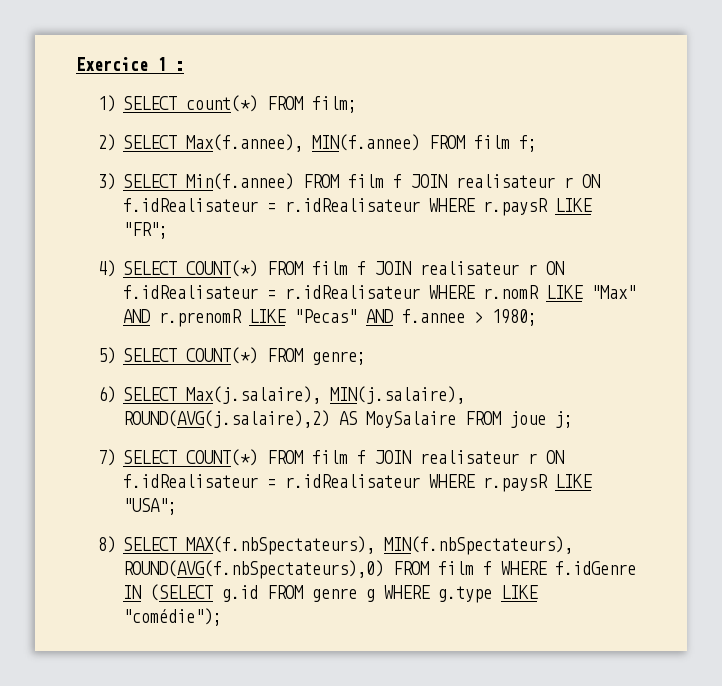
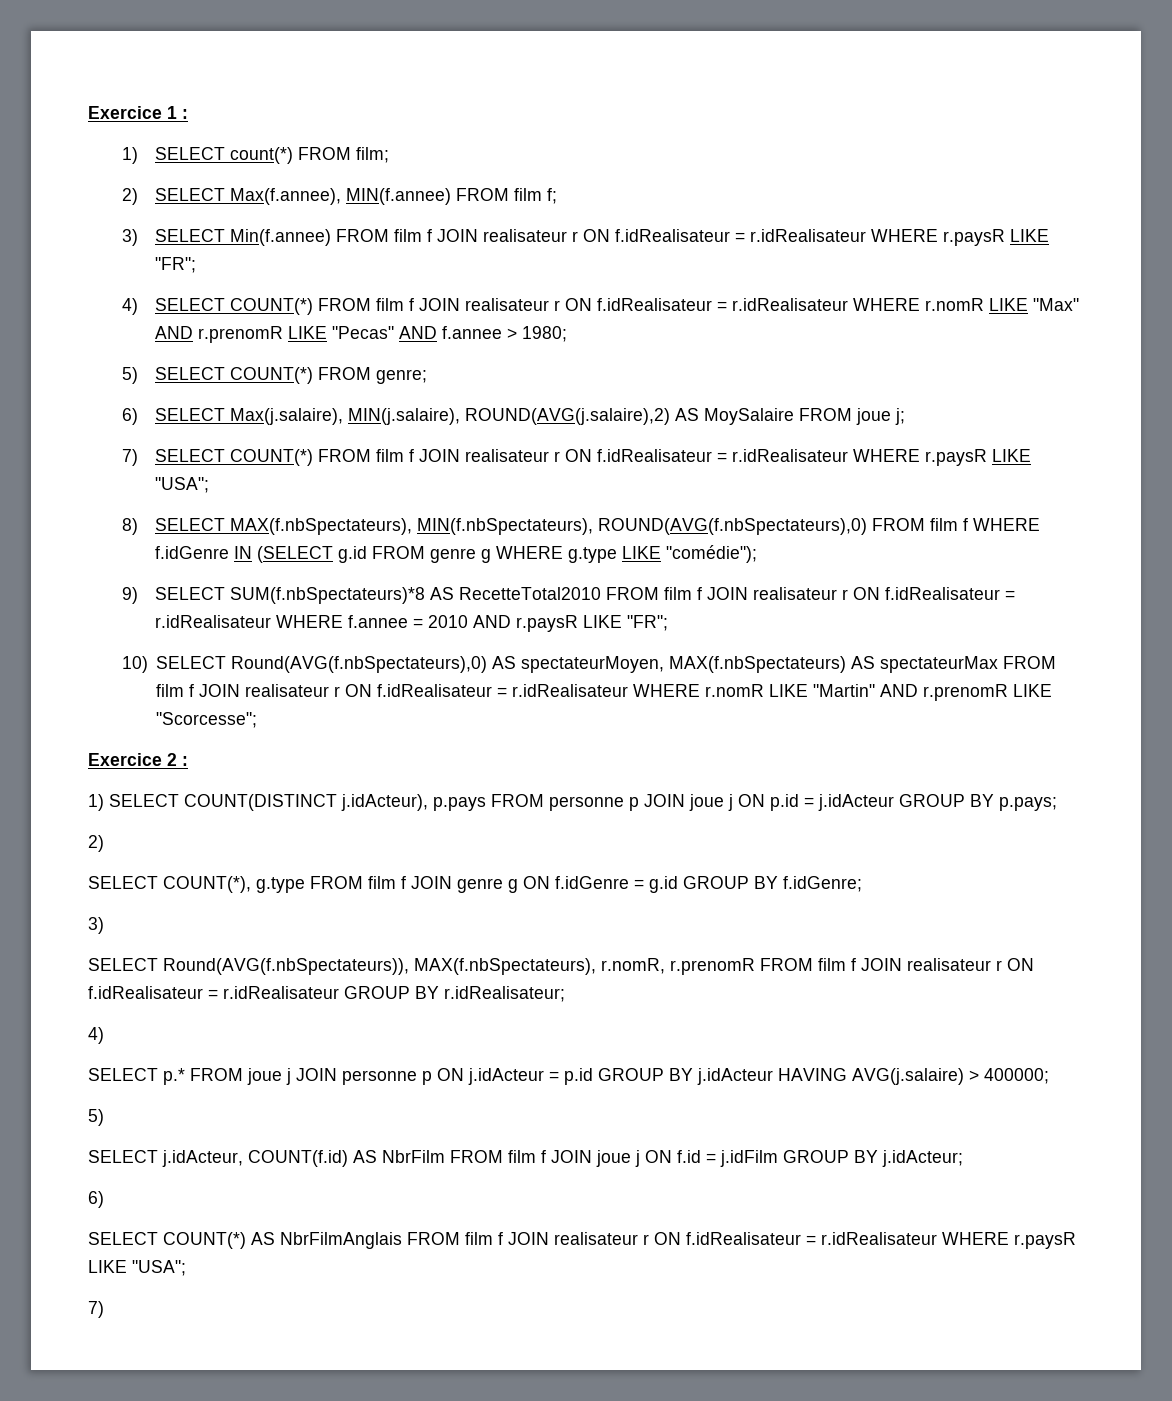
(223, 617) none -> [121,587,1016,604] [155,615,669,632] [121,656,1057,673] [156,684,1053,701] [156,712,258,728] [88,753,188,766] [88,794,1057,811] [88,835,104,852] [88,876,862,893] [88,917,104,934] [88,958,1034,975] [88,986,565,1002] [88,1027,104,1044] [88,1068,1049,1085] [88,1109,104,1126] [88,1150,963,1167] [88,1191,104,1208] [88,1232,1076,1249] [88,1260,186,1276] [88,1301,104,1318] // 9) SELECT SUM(f.nbSpectateurs)*8 AS RecetteTotal2010 FROM film f JOIN realisateur r ON f.idRealisateur = r.idRealisateur WHERE f.annee = 2010 AND r.paysR LIKE "FR"; // 10) SELECT Round(AVG(f.nbSpectateurs),0) AS spectateurMoyen, MAX(f.nbSpectateurs) AS spectateurMax FROM film f JOIN realisateur r ON f.idRealisateur = r.idRealisateur WHERE r.nomR LIKE "Martin" AND r.prenomR LIKE "Scorcesse"; // Exercice 2 : // 1) SELECT COUNT(DISTINCT j.idActeur), p.pays FROM personne p JOIN joue j ON p.id = j.idActeur GROUP BY p.pays; // 2) // SELECT COUNT(*), g.type FROM film f JOIN genre g ON f.idGenre = g.id GROUP BY f.idGenre; // 3) // SELECT Round(AVG(f.nbSpectateurs)), MAX(f.nbSpectateurs), r.nomR, r.prenomR FROM film f JOIN realisateur r ON f.idRealisateur = r.idRealisateur GROUP BY r.idRealisateur; // 4) // SELECT p.* FROM joue j JOIN personne p ON j.idActeur = p.id GROUP BY j.idActeur HAVING AVG(j.salaire) > 400000; // 5) // SELECT j.idActeur, COUNT(f.id) AS NbrFilm FROM film f JOIN joue j ON f.id = j.idFilm GROUP BY j.idActeur; // 6) // SELECT COUNT(*) AS NbrFilmAnglais FROM film f JOIN realisateur r ON f.idRealisateur = r.idRealisateur WHERE r.paysR LIKE "USA"; // 7)

